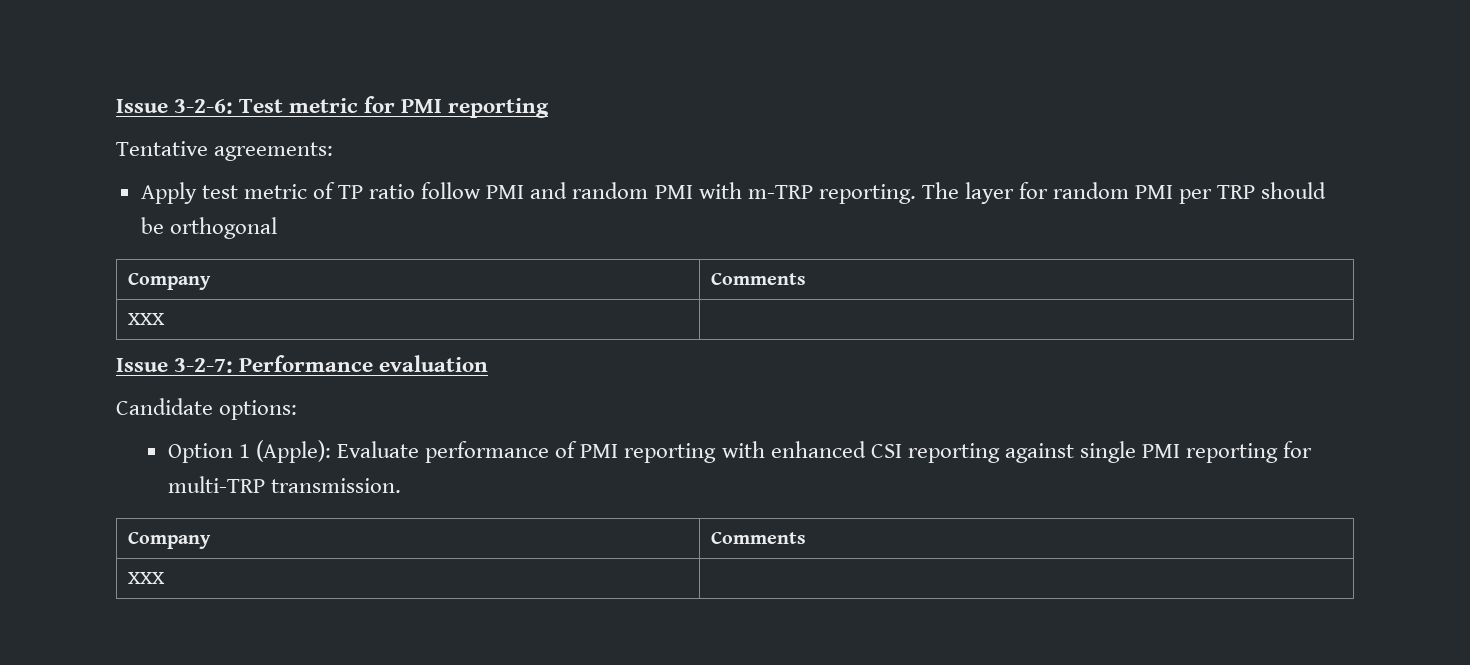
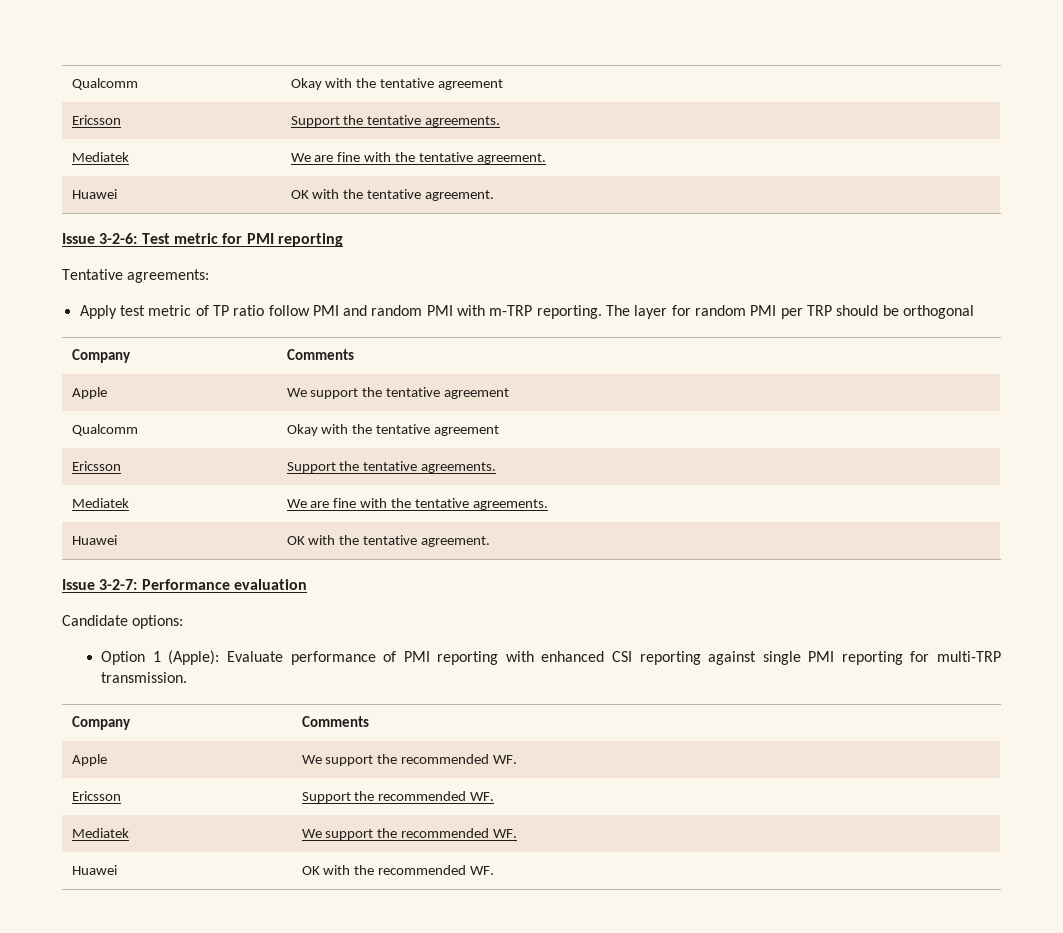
(116, 106) none -> [71,78,138,90] [290,78,504,90] [71,115,121,125] [290,115,501,127] [71,152,129,162] [290,152,547,164] [71,189,117,199] [290,189,495,201] Qualcomm | Okay with the tentative agreement // Ericsson | Support the tentative agreements. // Mediatek | We are fine with the tentative agreement. // Huawei | OK with the tentative agreement. //
[128,313,166,325] XXX | -> [71,387,107,399] [286,387,510,399] [71,424,138,436] [286,424,500,436] [71,461,121,471] [286,461,497,473] [71,498,129,508] [286,498,549,510] [71,535,117,545] [286,535,491,547] Apple | We support the tentative agreement // Qualcomm | Okay with the tentative agreement // Ericsson | Support the tentative agreements. // Mediatek | We are fine with the tentative agreements. // Huawei | OK with the tentative agreement.
[128,572,166,584] XXX | -> [71,754,107,766] [301,754,518,766] [71,791,121,801] [301,791,495,803] [71,828,129,838] [301,828,518,840] [71,865,117,875] [301,865,495,875] Apple | We support the recommended WF. // Ericsson | Support the recommended WF. // Mediatek | We support the recommended WF. // Huawei | OK with the recommended WF.

